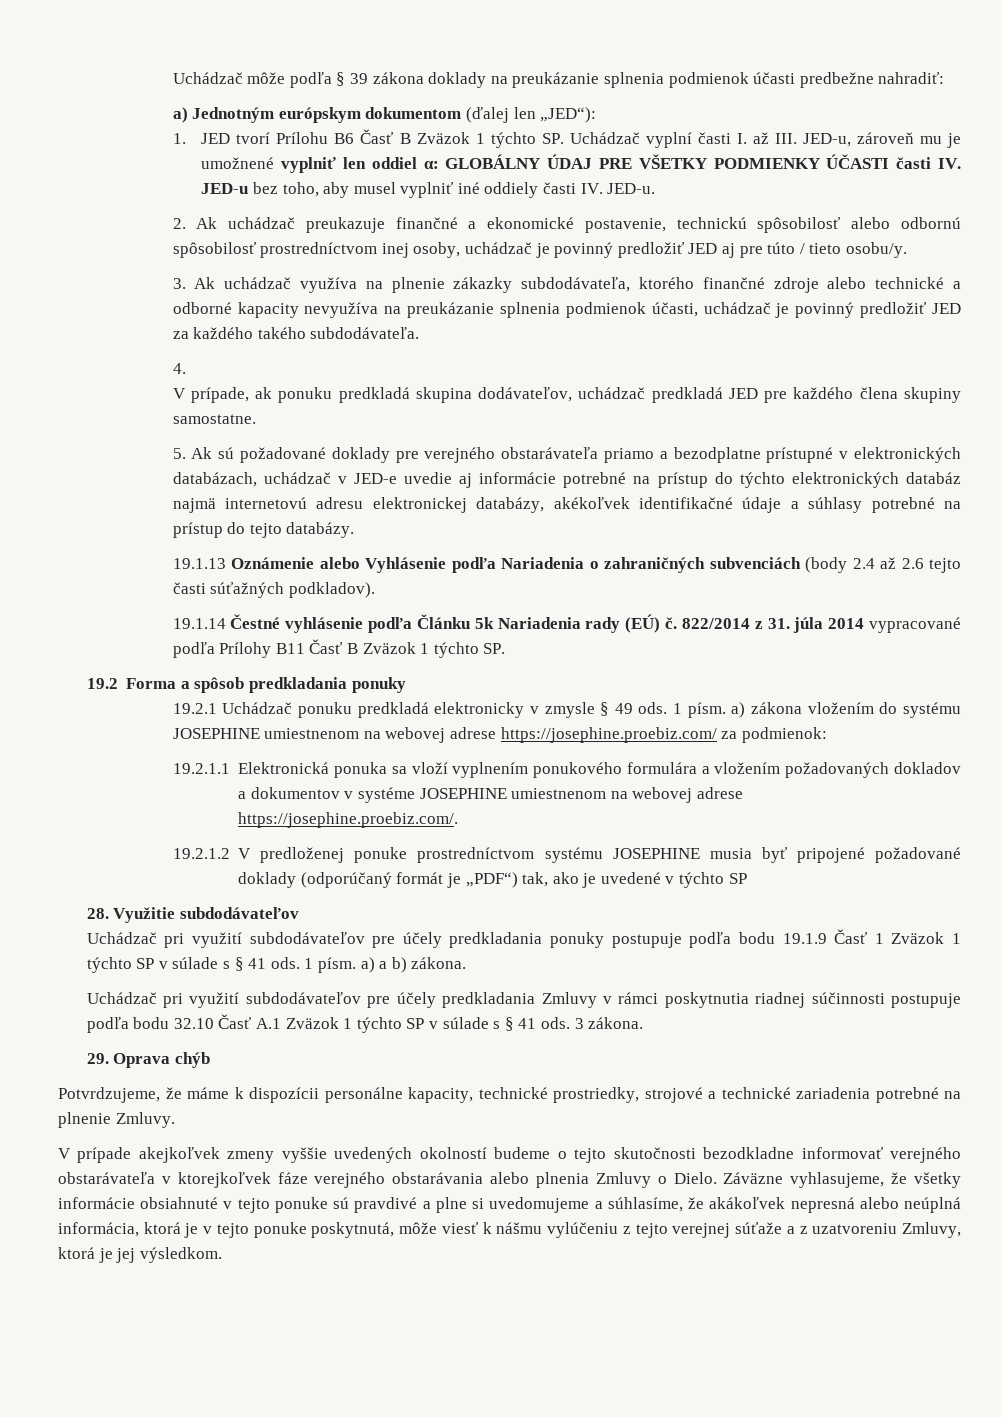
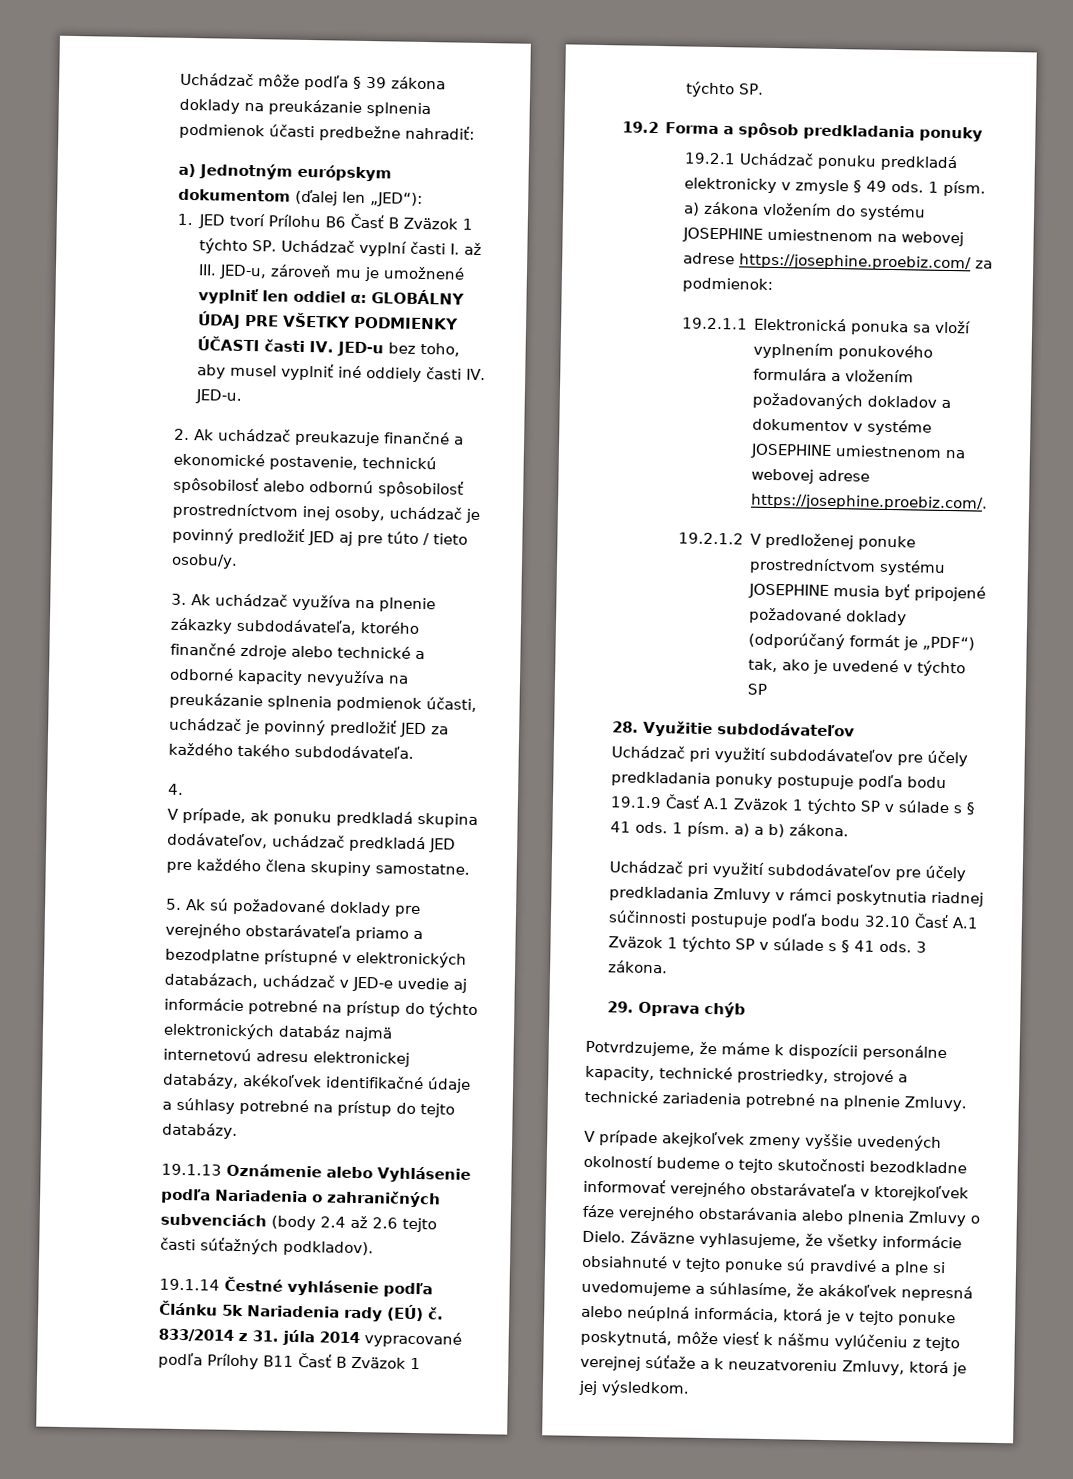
[681,618,750,629] 822/2014 -> [157,1328,234,1342] 833/2014
[874,933,884,944] 1 -> [702,797,730,810] A.1
[799,1223,898,1234] z uzatvoreniu -> [714,1358,838,1372] k neuzatvoreniu

